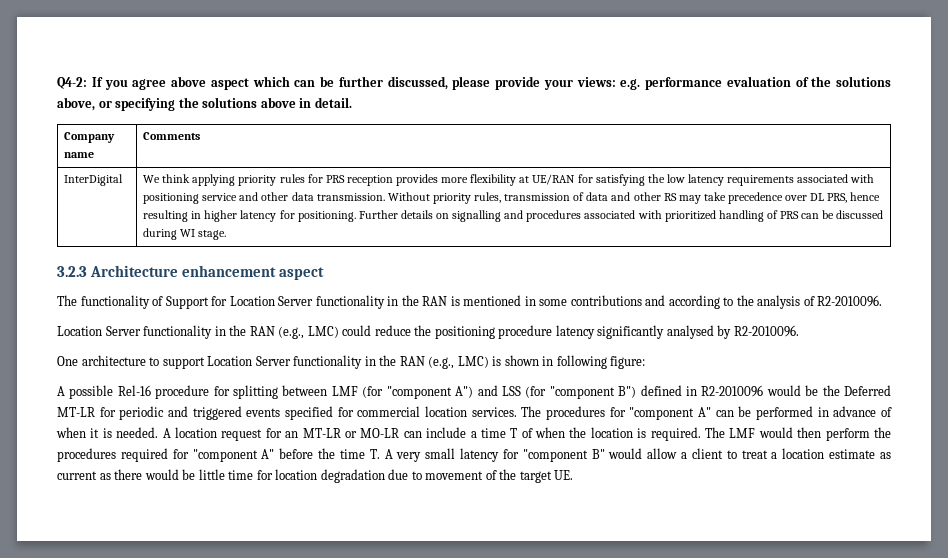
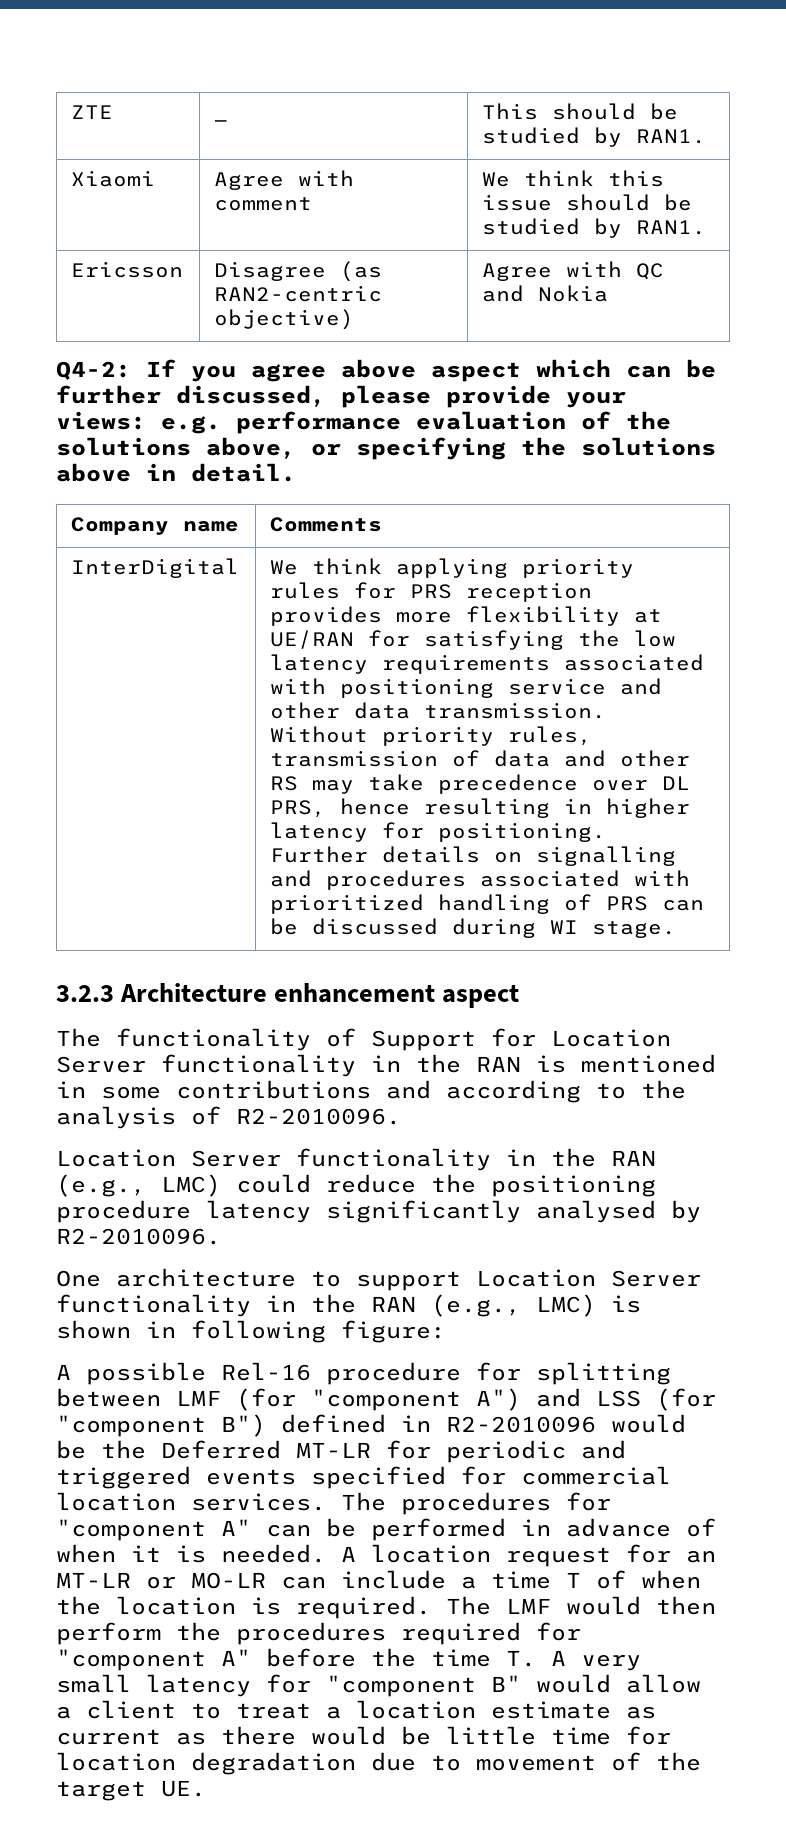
(57, 83) none -> [71,105,114,119] [214,119,229,122] [482,103,679,120] [482,127,707,147] [71,170,156,187] [214,170,355,190] [214,197,313,211] [482,170,665,187] [482,194,693,211] [482,218,707,238] [71,261,184,278] [214,261,383,282] [214,285,383,302] [214,309,355,330] [482,261,665,281] [482,285,609,302] ZTE | _ | This should be studied by RAN1. // Xiaomi | Agree with comment | We think this issue should be studied by RAN1. // Ericsson | Disagree (as RAN2-centric objective) | Agree with QC and Nokia //

